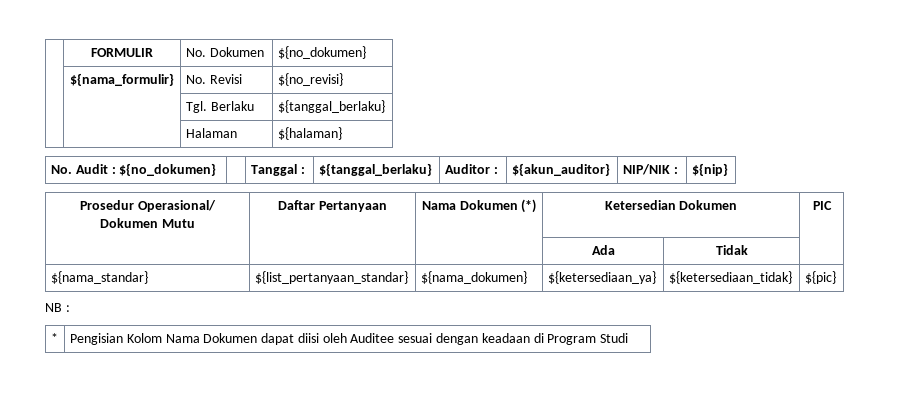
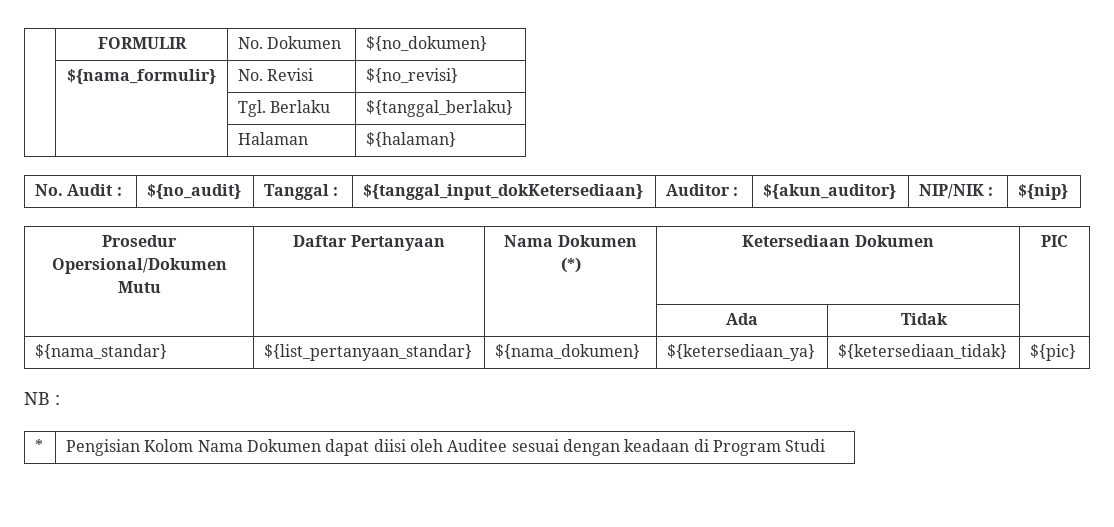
[119,163,217,176] ${no_dokumen} | -> [147,184,242,200] | ${no_audit}
[318,163,432,176] ${tanggal_berlaku} -> [363,184,644,200] ${tanggal_input_dokKetersediaan}
[137,200,216,212] [100,218,159,228] Operasional/ Dokumen -> [51,258,227,274] Opersional/Dokumen
[604,200,676,210] Ketersedian -> [742,235,851,247] Ketersediaan

